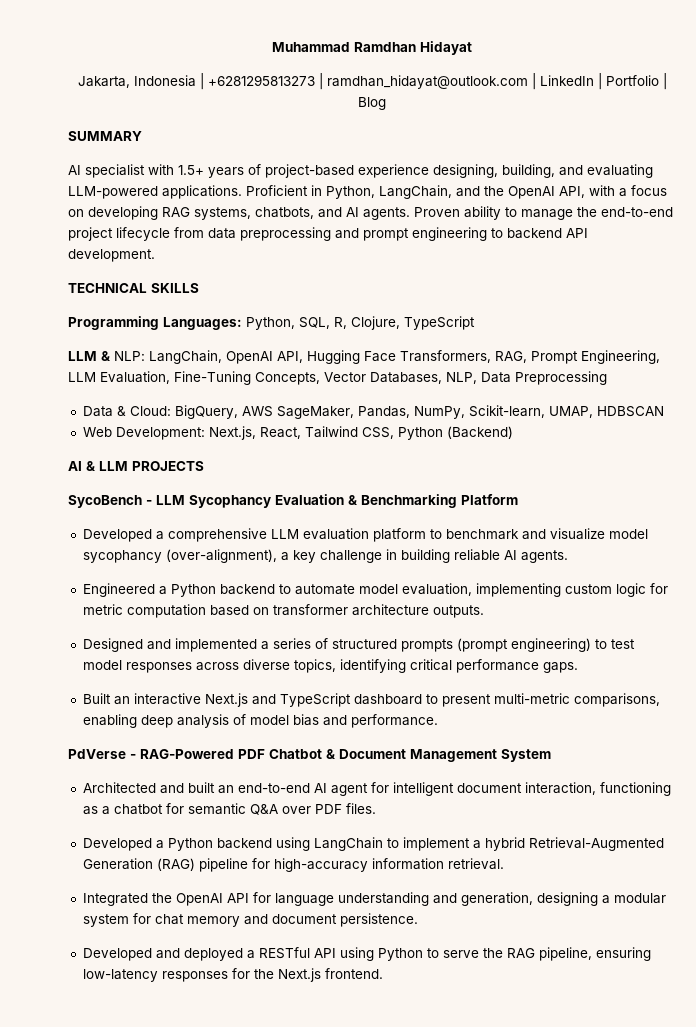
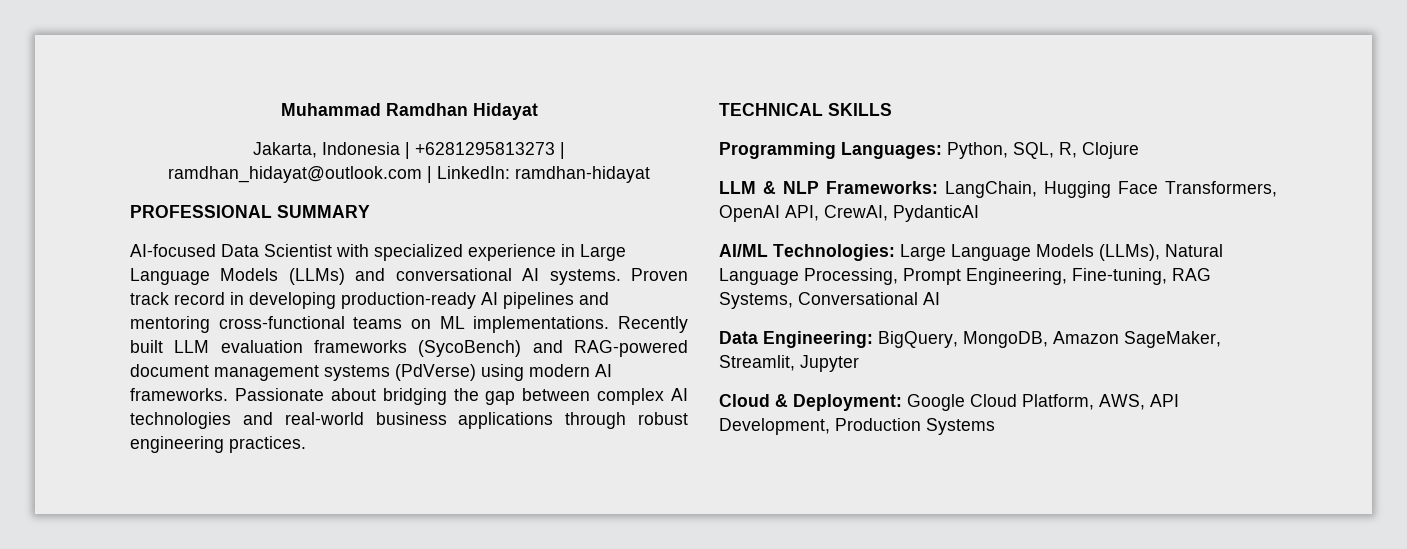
[539,73,667,90] [358,97,386,110] [68,131,142,141] [68,164,653,178] [68,185,667,199] [68,206,673,220] [68,227,588,241] [68,249,155,262] LinkedIn | Portfolio | Blog // SUMMARY // AI specialist with 1.5+ years of project-based experience designing, building, and evaluating LLM-powered applications. Proficient in Python, LangChain, and the OpenAI API, with a focus on developing RAG systems, chatbots, and AI agents. Proven ability to manage the end-to-end project lifecycle from data preprocessing and prompt engineering to backend API development. -> [437,166,650,183] [130,205,370,218] [130,244,626,261] [130,268,688,285] [130,292,609,309] [130,316,689,333] [130,340,688,357] [130,364,612,381] [130,388,688,405] [130,412,688,429] [130,436,306,453] LinkedIn: ramdhan-hidayat // PROFESSIONAL SUMMARY // AI-focused Data Scientist with specialized experience in Large Language Models (LLMs) and conversational AI systems. Proven track record in developing production-ready AI pipelines and mentoring cross-functional teams on ML implementations. Recently built LLM evaluation frameworks (SycoBench) and RAG-powered document management systems (PdVerse) using modern AI frameworks. Passionate about bridging the gap between complex AI technologies and real-world business applications through robust engineering practices.
[351,316,475,330] Clojure, TypeScript -> [1082,142,1139,159] Clojure
[114,350,660,364] [68,371,607,385] [82,405,664,419] [82,426,513,440] [68,461,204,471] [68,494,518,508] [82,528,648,542] [82,549,568,563] [82,583,668,597] [82,604,484,618] [82,638,635,652] [82,659,578,673] [82,693,660,707] [82,714,438,728] [68,749,551,762] [82,782,671,796] [82,803,376,815] [82,837,664,851] [82,858,504,872] [82,892,666,906] [82,913,418,927] [82,947,651,961] [82,968,383,982] NLP: LangChain, OpenAI API, Hugging Face Transformers, RAG, Prompt Engineering, LLM Evaluation, Fine-Tuning Concepts, Vector Databases, NLP, Data Preprocessing // Data & Cloud: BigQuery, AWS SageMaker, Pandas, NumPy, Scikit-learn, UMAP, HDBSCAN // Web Development: Next.js, React, Tailwind CSS, Python (Backend) // AI & LLM PROJECTS // SycoBench - LLM Sycophancy Evaluation & Benchmarking Platform // Developed a comprehensive LLM evaluation platform to benchmark and visualize model sycophancy (over-alignment), a key challenge in building reliable AI agents. // Engineered a Python backend to automate model evaluation, implementing custom logic for metric computation based on transformer architecture outputs. // Designed and implemented a series of structured prompts (prompt engineering) to test model responses across diverse topics, identifying critical performance gaps. // Built an interactive Next.js and TypeScript dashboard to present multi-metric comparisons, enabling deep analysis of model bias and performance. // PdVerse - RAG-Powered PDF Chatbot & Document Management System // Architected and built an end-to-end AI agent for intelligent document interaction, functioning as a chatbot for semantic Q&A over PDF files. // Developed a Python backend using LangChain to implement a hybrid Retrieval-Augmented Generation (RAG) pipeline for high-accuracy information retrieval. // Integrated the OpenAI API for language understanding and generation, designing a modular system for chat memory and document persistence. // Developed and deployed a RESTful API using Python to serve the RAG pipeline, ensuring low-latency responses for the Next.js frontend. -> [783,181,1277,198] [719,205,979,222] [719,244,1223,261] [719,268,1211,285] [719,292,940,309] [719,331,1221,348] [719,355,859,372] [719,394,1179,411] [719,418,995,435] NLP Frameworks: LangChain, Hugging Face Transformers, OpenAI API, CrewAI, PydanticAI // AI/ML Technologies: Large Language Models (LLMs), Natural Language Processing, Prompt Engineering, Fine-tuning, RAG Systems, Conversational AI // Data Engineering: BigQuery, MongoDB, Amazon SageMaker, Streamlit, Jupyter // Cloud & Deployment: Google Cloud Platform, AWS, API Development, Production Systems

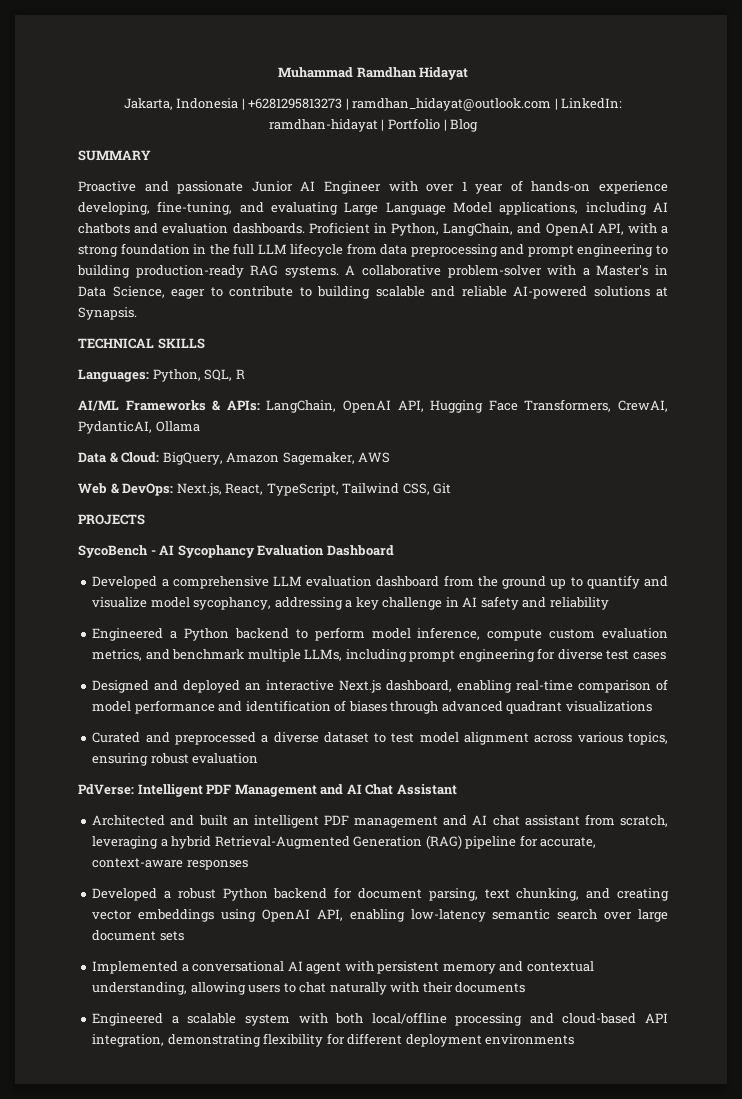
[130,205,370,218] [130,244,626,261] [130,268,688,285] [130,292,609,309] [130,316,689,333] [130,340,688,357] [130,364,612,381] [130,388,688,405] [130,412,688,429] [130,436,306,453] // PROFESSIONAL SUMMARY // AI-focused Data Scientist with specialized experience in Large Language Models (LLMs) and conversational AI systems. Proven track record in developing production-ready AI pipelines and mentoring cross-functional teams on ML implementations. Recently built LLM evaluation frameworks (SycoBench) and RAG-powered document management systems (PdVerse) using modern AI frameworks. Passionate about bridging the gap between complex AI technologies and real-world business applications through robust engineering practices. -> [381,118,479,132] [78,150,151,161] [78,180,668,194] [78,201,668,215] [78,222,668,236] [78,243,669,257] [77,265,669,278] [78,286,668,299] [78,307,137,320] | Portfolio | Blog // SUMMARY // Proactive and passionate Junior AI Engineer with over 1 year of hands-on experience developing, fine-tuning, and evaluating Large Language Model applications, including AI chatbots and evaluation dashboards. Proficient in Python, LangChain, and OpenAI API, with a strong foundation in the full LLM lifecycle from data preprocessing and prompt engineering to building production-ready RAG systems. A collaborative problem-solver with a Master's in Data Science, eager to contribute to building scalable and reliable AI-powered solutions at Synapsis.
[719,142,836,159] Programming -> (205, 343) none
[1059,142,1139,159] [719,181,1277,198] [719,205,979,222] [719,244,1223,261] [719,268,1211,285] [719,292,940,309] [719,331,1221,348] [719,355,859,372] [719,394,1179,411] [719,418,995,435] R, Clojure // LLM & NLP Frameworks: LangChain, Hugging Face Transformers, OpenAI API, CrewAI, PydanticAI // AI/ML Technologies: Large Language Models (LLMs), Natural Language Processing, Prompt Engineering, Fine-tuning, RAG Systems, Conversational AI // Data Engineering: BigQuery, MongoDB, Amazon SageMaker, Streamlit, Jupyter // Cloud & Deployment: Google Cloud Platform, AWS, API Development, Production Systems -> [235,369,245,379] [78,399,669,413] [78,421,200,434] [78,452,391,465] [78,483,452,496] [78,514,145,525] [78,545,394,558] [92,575,669,589] [92,596,609,610] [92,627,669,641] [92,648,666,662] [92,679,669,693] [92,700,652,714] [92,732,668,745] [92,753,259,766] [78,784,457,797] [92,814,668,828] [92,835,597,849] [92,858,248,870] [92,887,669,901] [92,909,668,922] [92,930,184,941] [92,961,594,974] [92,982,526,995] [92,1012,668,1026] [92,1033,575,1047] R // AI/ML Frameworks & APIs: LangChain, OpenAI API, Hugging Face Transformers, CrewAI, PydanticAI, Ollama // Data & Cloud: BigQuery, Amazon Sagemaker, AWS // Web & DevOps: Next.js, React, TypeScript, Tailwind CSS, Git // PROJECTS // SycoBench - AI Sycophancy Evaluation Dashboard // Developed a comprehensive LLM evaluation dashboard from the ground up to quantify and visualize model sycophancy, addressing a key challenge in AI safety and reliability // Engineered a Python backend to perform model inference, compute custom evaluation metrics, and benchmark multiple LLMs, including prompt engineering for diverse test cases // Designed and deployed an interactive Next.js dashboard, enabling real-time comparison of model performance and identification of biases through advanced quadrant visualizations // Curated and preprocessed a diverse dataset to test model alignment across various topics, ensuring robust evaluation // PdVerse: Intelligent PDF Management and AI Chat Assistant // Architected and built an intelligent PDF management and AI chat assistant from scratch, leveraging a hybrid Retrieval-Augmented Generation (RAG) pipeline for accurate, context-aware responses // Developed a robust Python backend for document parsing, text chunking, and creating vector embeddings using OpenAI API, enabling low-latency semantic search over large document sets // Implemented a conversational AI agent with persistent memory and contextual understanding, allowing users to chat naturally with their documents // Engineered a scalable system with both local/offline processing and cloud-based API integration, demonstrating flexibility for different deployment environments

